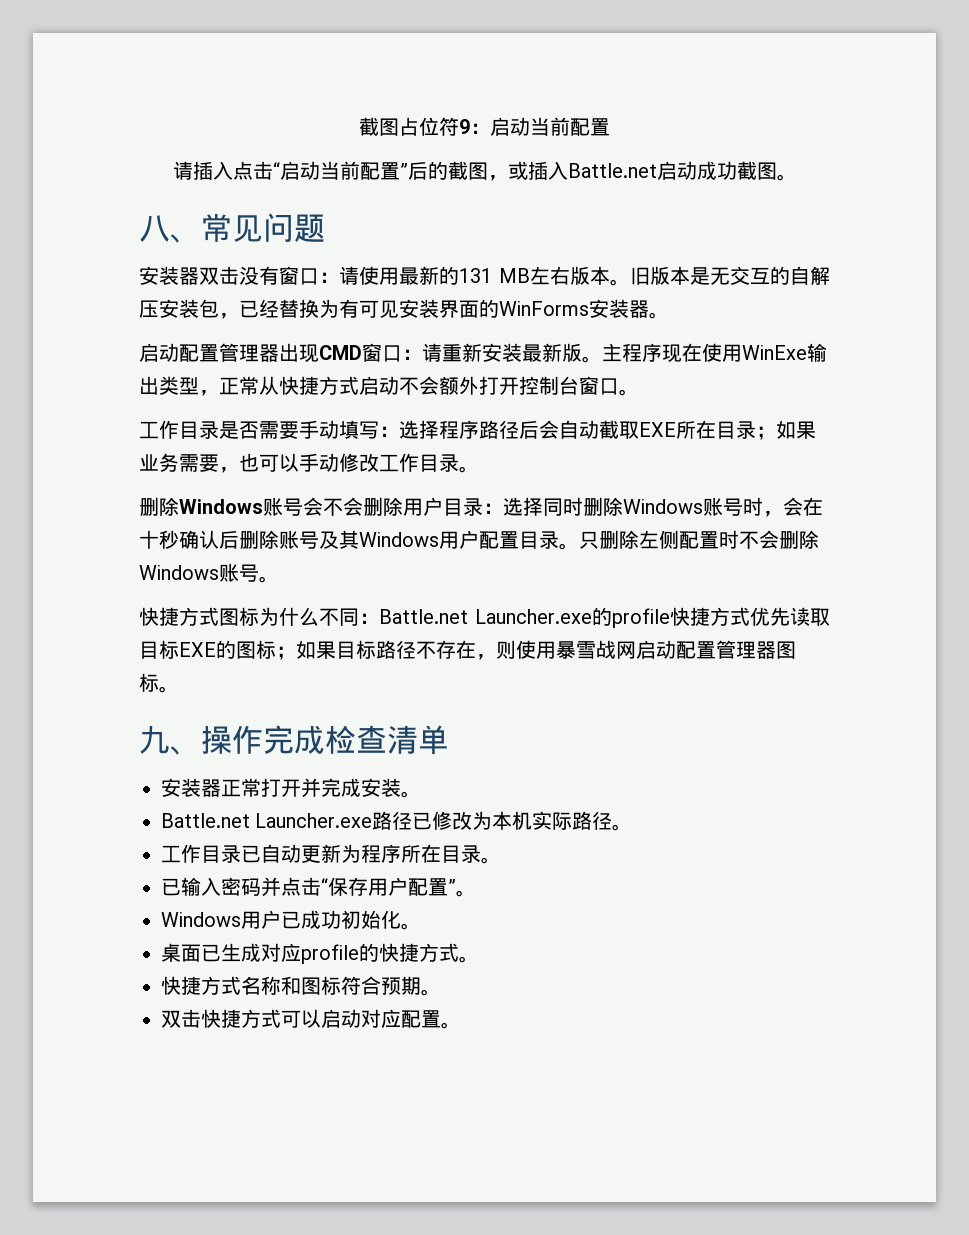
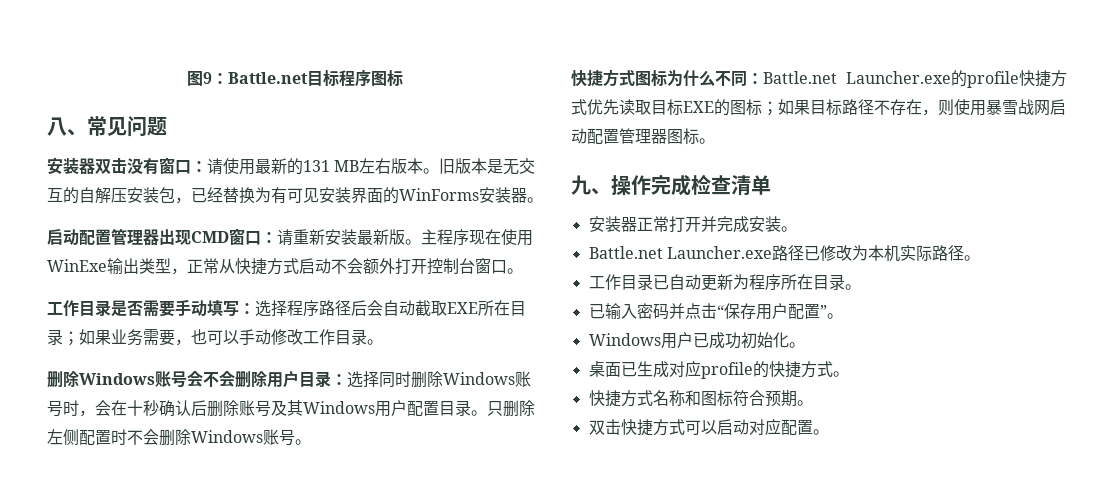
[359,117,610,136] [172,161,797,181] 截图占位符9：启动当前配置 // 请插入点击“启动当前配置”后的截图，或插入Battle.net启动成功截图。 -> [187,70,403,87] 图9：Battle.net目标程序图标

